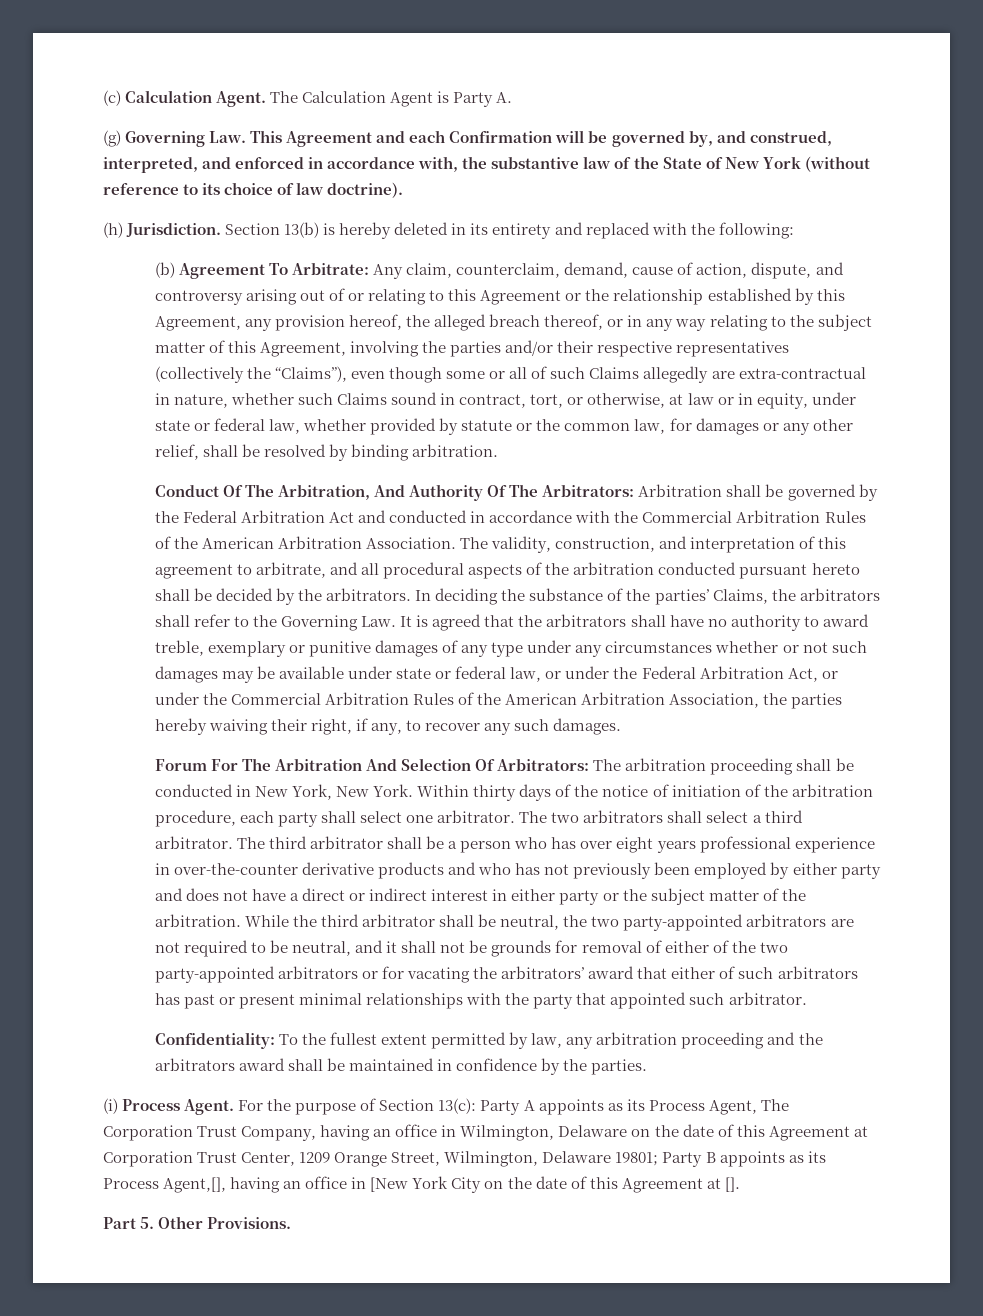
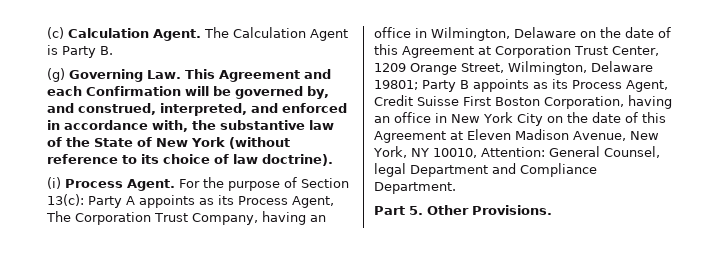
[496,92,513,103] A. -> [100,46,113,55] B.
[103,222,794,239] [154,262,844,279] [154,288,845,305] [154,314,872,331] [154,340,790,357] [154,366,866,383] [154,392,856,409] [154,418,853,435] [154,444,499,461] [154,484,878,501] [154,510,866,523] [154,536,847,553] [154,562,860,579] [154,588,880,605] [154,614,869,631] [154,640,867,657] [154,666,838,683] [154,692,843,709] [154,718,622,735] [154,758,854,775] [154,784,873,801] [154,810,803,827] [154,836,875,853] [154,862,881,879] [154,888,806,905] [154,914,854,931] [154,940,788,957] [154,966,858,983] [154,992,807,1009] [154,1032,823,1049] [154,1058,648,1075] // (h) Jurisdiction. Section 13(b) is hereby deleted in its entirety and replaced with the following: // (b) Agreement To Arbitrate: Any claim, counterclaim, demand, cause of action, dispute, and controversy arising out of or relating to this Agreement or the relationship established by this Agreement, any provision hereof, the alleged breach thereof, or in any way relating to the subject matter of this Agreement, involving the parties and/or their respective representatives (collectively the “Claims”), even though some or all of such Claims allegedly are extra-contractual in nature, whether such Claims sound in contract, tort, or otherwise, at law or in equity, under state or federal law, whether provided by statute or the common law, for damages or any other relief, shall be resolved by binding arbitration. // Conduct Of The Arbitration, And Authority Of The Arbitrators: Arbitration shall be governed by the Federal Arbitration Act and conducted in accordance with the Commercial Arbitration Rules of the American Arbitration Association. The validity, construction, and interpretation of this agreement to arbitrate, and all procedural aspects of the arbitration conducted pursuant hereto shall be decided by the arbitrators. In deciding the substance of the parties’ Claims, the arbitrators shall refer to the Governing Law. It is agreed that the arbitrators shall have no authority to award treble, exemplary or punitive damages of any type under any circumstances whether or not such damages may be available under state or federal law, or under the Federal Arbitration Act, or under the Commercial Arbitration Rules of the American Arbitration Association, the parties hereby waiving their right, if any, to recover any such damages. // Forum For The Arbitration And Selection Of Arbitrators: The arbitration proceeding shall be conducted in New York, New York. Within thirty days of the notice of initiation of the arbitration procedure, each party shall select one arbitrator. The two arbitrators shall select a third arbitrator. The third arbitrator shall be a person who has over eight years professional experience in over-the-counter derivative products and who has not previously been employed by either party and does not have a direct or indirect interest in either party or the subject matter of the arbitration. While the third arbitrator shall be neutral, the two party-appointed arbitrators are not required to be neutral, and it shall not be grounds for removal of either of the two party-appointed arbitrators or for vacating the arbitrators’ award that either of such arbitrators has past or present minimal relationships with the party that appointed such arbitrator. // Confidentiality: To the fullest extent permitted by law, any arbitration proceeding and the arbitrators award shall be maintained in confidence by the parties. -> (333, 160) none
[163,1176,409,1193] Agent,[], having an office in [New -> [626,80,668,92] [374,95,672,109] [374,112,480,123] Agent, Credit Suisse First Boston Corporation, having an office in New
[724,1177,740,1192] []. -> [467,129,659,141] [373,146,660,158] [374,163,597,177] [374,182,456,194] Eleven Madison Avenue, New York, NY 10010, Attention: General Counsel, legal Department and Compliance Department.

